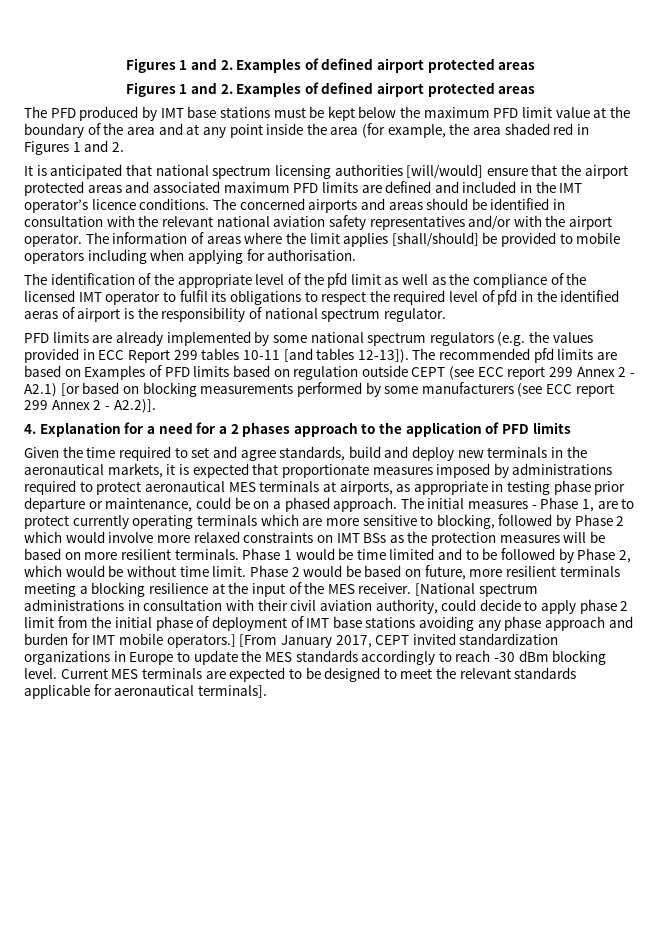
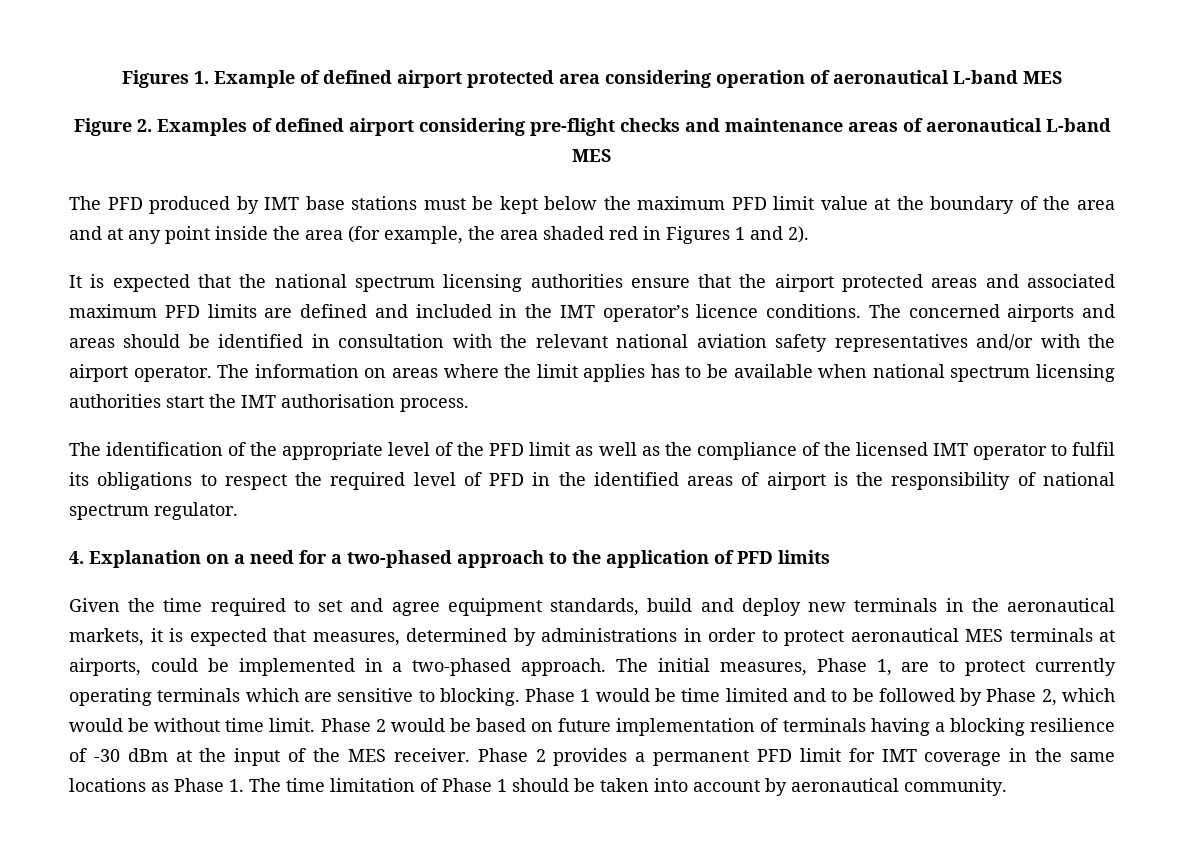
[125,58,536,73] [125,82,536,97] Figures 1 and 2. Examples of defined airport protected areas // Figures 1 and 2. Examples of defined airport protected areas -> [121,70,1063,88] [73,118,1111,136] [572,149,612,162] Figures 1. Example of defined airport protected area considering operation of aeronautical L-band MES // Figure 2. Examples of defined airport considering pre-flight checks and maintenance areas of aeronautical L-band MES
[111,142,124,152] 2. -> [788,226,809,243] 2).
[50,164,484,179] anticipated that national spectrum licensing authorities [will/would] -> [112,274,623,292] expected that the national spectrum licensing authorities
[190,232,204,244] of -> [364,368,387,378] on
[391,232,621,247] [24,249,357,264] [shall/should] be provided to mobile operators including when applying for authorisation. -> [650,364,1115,382] [69,394,469,412] has to be available when national spectrum licensing authorities start the IMT authorisation process.
[327,273,348,288] pfd -> [489,443,525,456] PFD
[497,290,518,305] pfd -> [489,473,525,486] PFD
[24,311,58,319] aeras -> [687,476,734,486] areas
[24,331,593,346] [24,348,618,363] [24,365,635,380] [24,382,614,397] [24,399,156,413] // PFD limits are already implemented by some national spectrum regulators (e.g. the values provided in ECC Report 299 tables 10-11 [and tables 12-13]). The recommended pfd limits are based on Examples of PFD limits based on regulation outside CEPT (see ECC report 299 Annex 2 - A2.1) [or based on blocking measurements performed by some manufacturers (see ECC report 299 Annex 2 - A2.2)]. -> (238, 511) none
[124,422,144,434] for -> [206,554,229,564] on
[230,422,291,437] 2 phases -> [347,550,452,568] two-phased
(276, 455) none -> [447,598,542,616] equipment
[281,463,613,478] [24,480,76,495] proportionate measures imposed by administrations required -> [312,628,756,646] measures, determined by administrations in order
[396,480,626,495] [24,497,330,512] as appropriate in testing phase prior departure or maintenance, could be on a phased -> [150,658,512,676] could be implemented in a two-phased
[468,501,537,509] measures - -> [719,662,807,676] measures,
[325,518,359,526] more -> (332, 697) none
[436,514,625,529] [24,531,606,546] [24,548,239,560] blocking, followed by Phase 2 which would involve more relaxed constraints on IMT BSs as the protection measures will be based on more resilient terminals. -> [439,688,520,706] blocking.
[424,565,620,580] [24,582,208,597] future, more resilient terminals meeting a blocking resilience -> [558,718,1115,736] [69,748,168,762] future implementation of terminals having a blocking resilience of -30 dBm
[415,583,538,597] [24,599,629,614] [24,616,633,631] [24,633,559,648] [24,650,607,665] [24,667,577,682] [24,684,267,699] [National spectrum administrations in consultation with their civil aviation authority, could decide to apply phase 2 limit from the initial phase of deployment of IMT base stations avoiding any phase approach and burden for IMT mobile operators.] [From January 2017, CEPT invited standardization organizations in Europe to update the MES standards accordingly to reach -30 dBm blocking level. Current MES terminals are expected to be designed to meet the relevant standards applicable for aeronautical terminals]. -> [477,748,1116,766] [69,778,1007,796] Phase 2 provides a permanent PFD limit for IMT coverage in the same locations as Phase 1. The time limitation of Phase 1 should be taken into account by aeronautical community.

